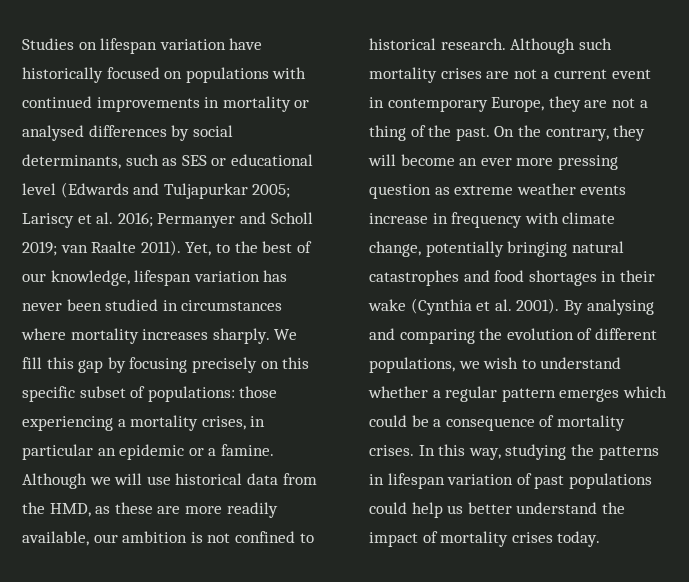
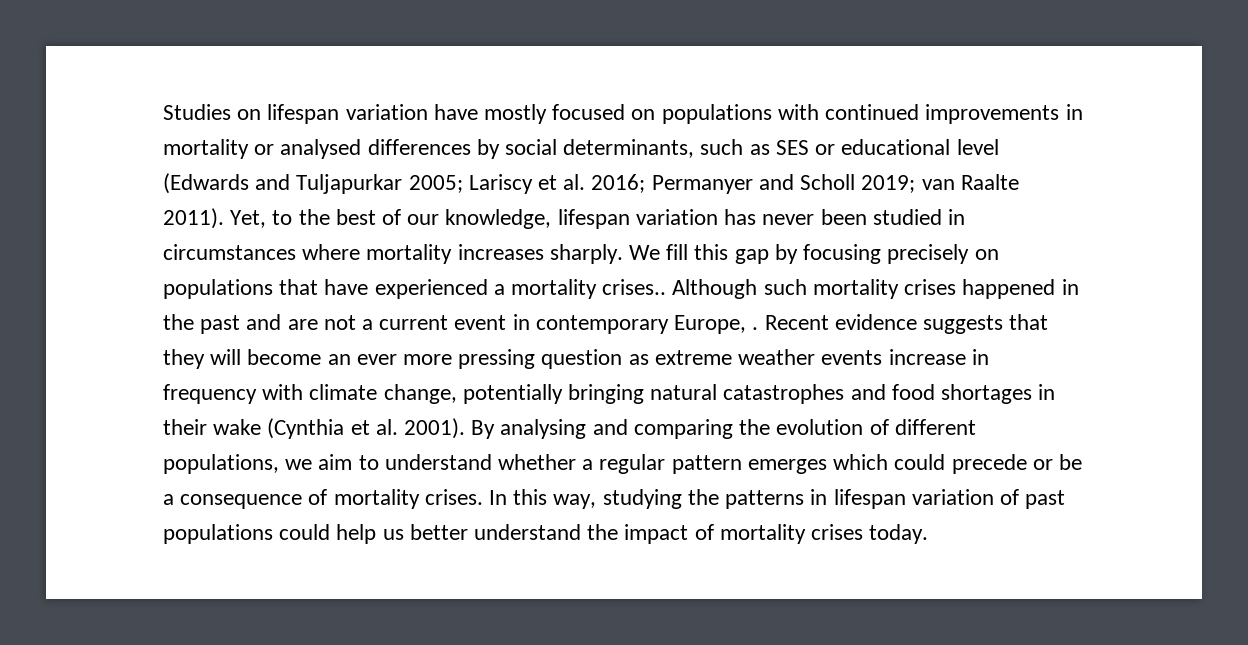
[22,67,103,83] historically -> [484,104,548,124] mostly
[282,357,310,369] [22,386,278,402] [22,415,266,431] [22,444,274,460] [22,473,317,489] [22,502,278,518] [22,531,314,546] [369,38,612,54] [369,67,482,83] this specific subset of populations: those experiencing a mortality crises, in particular an epidemic or a famine. Although we will use historical data from the HMD, as these are more readily available, our ambition is not confined to historical research. Although such mortality crises -> [163,279,1079,299] [163,314,282,334] populations that have experienced a mortality crises.. Although such mortality crises happened in the past and
[548,96,648,112] [369,125,609,141] they are not a thing of the past. On the contrary, -> [752,314,1049,334] . Recent evidence suggests that
[483,357,519,369] wish -> [318,454,353,470] aim
(407, 421) none -> [951,454,1053,474] precede or

